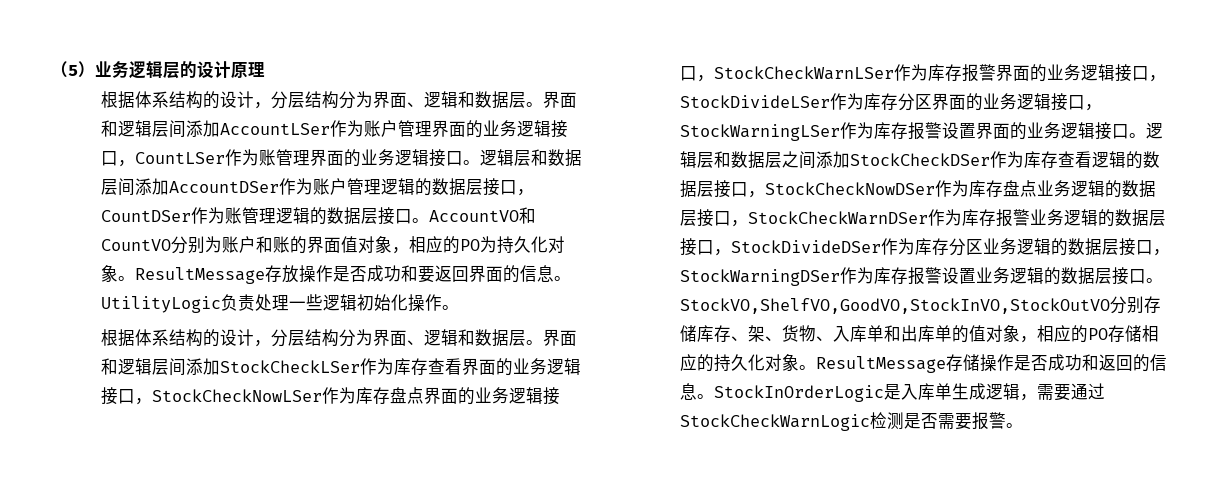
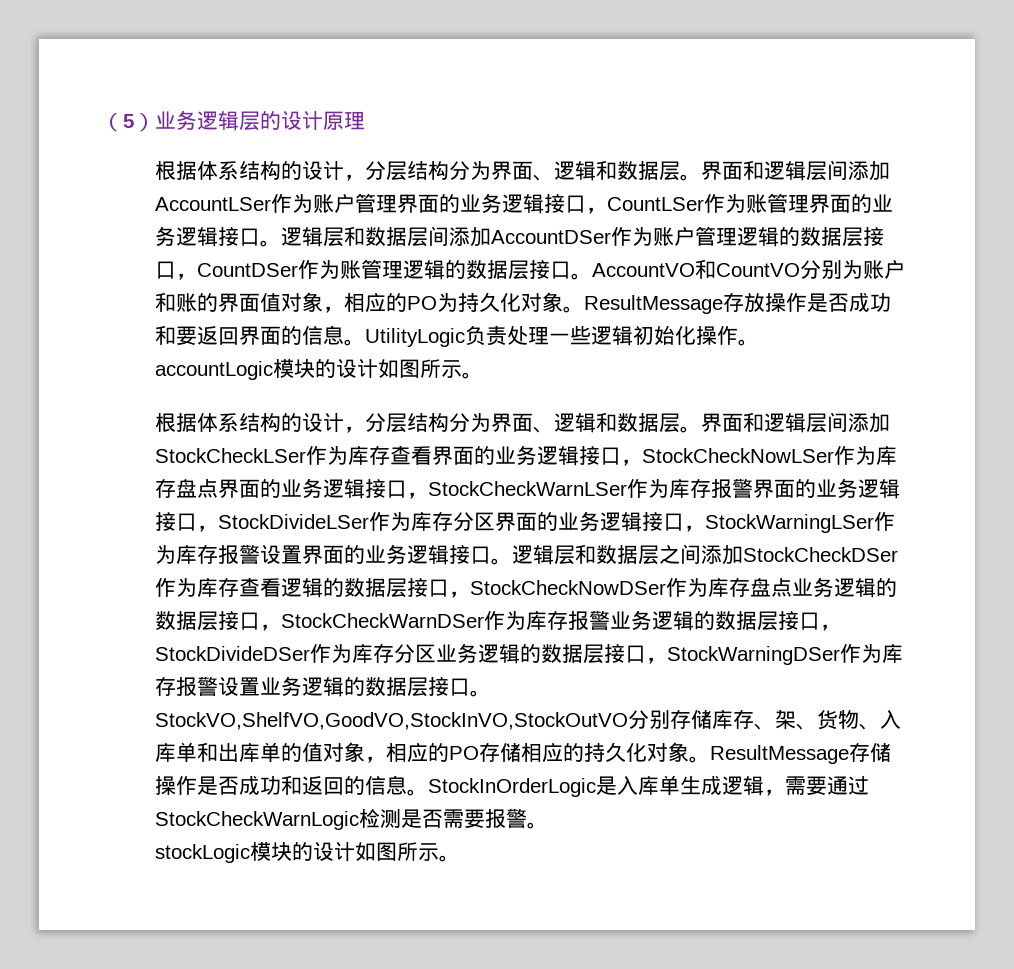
(459, 307) none -> [155,359,484,380] // accountLogic模块的设计如图所示。
(1023, 425) none -> [155,842,461,863] // stockLogic模块的设计如图所示。

